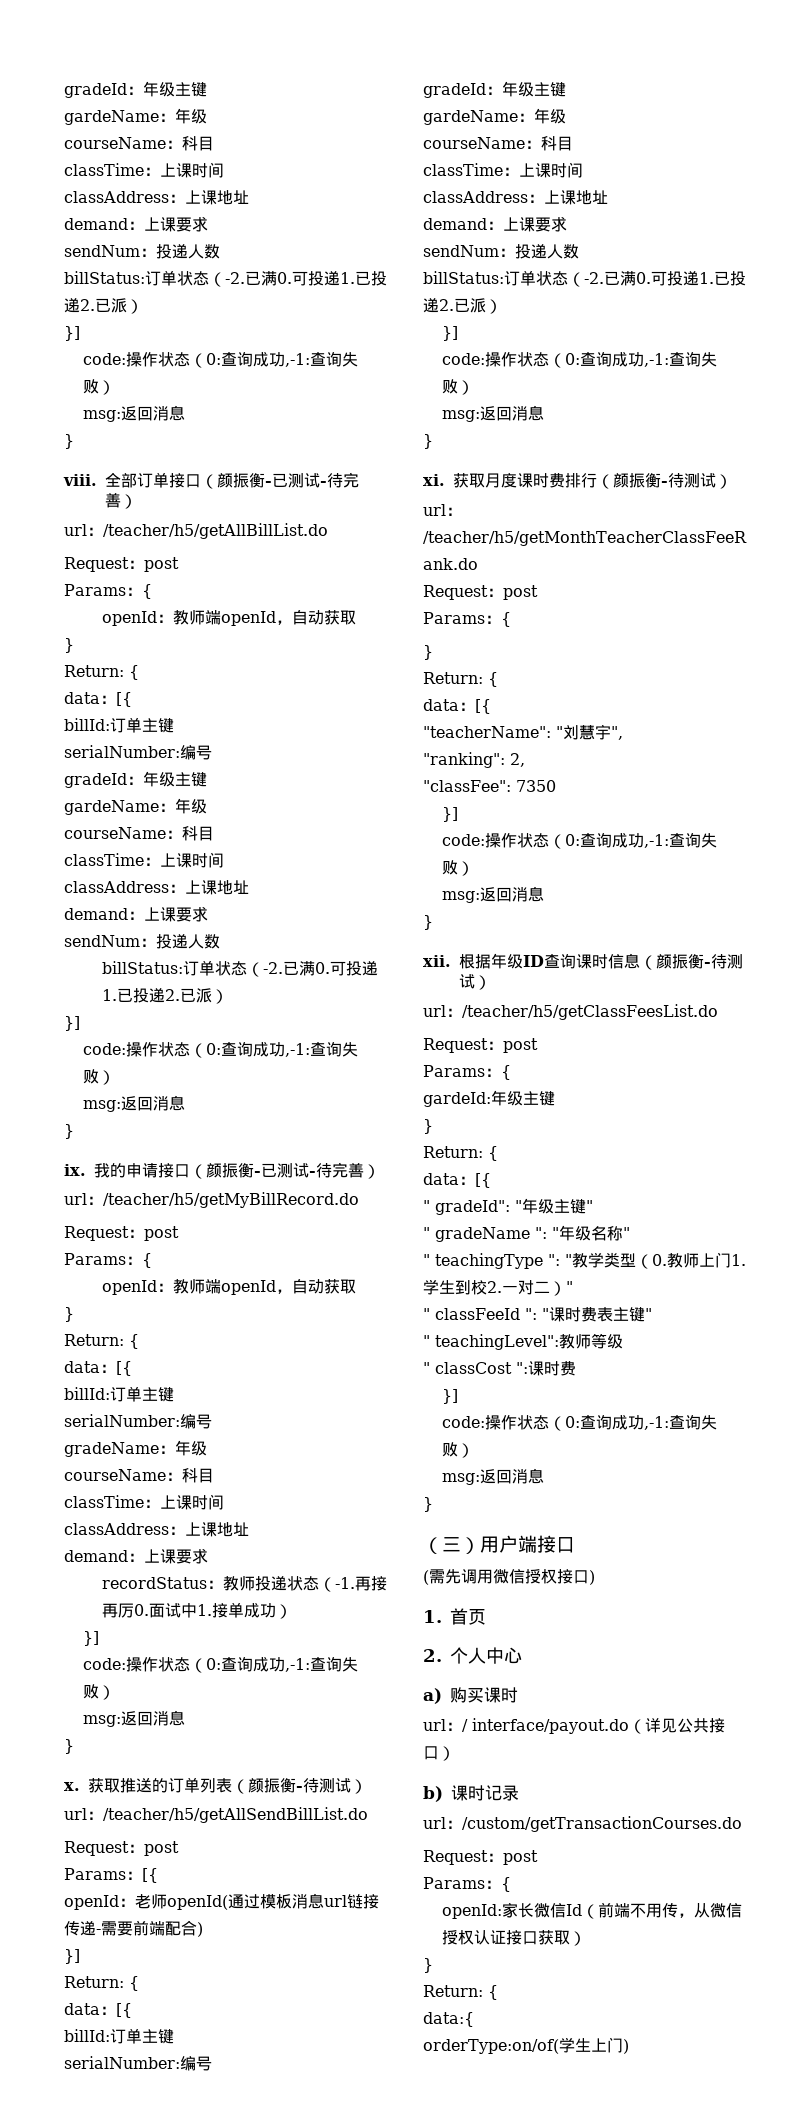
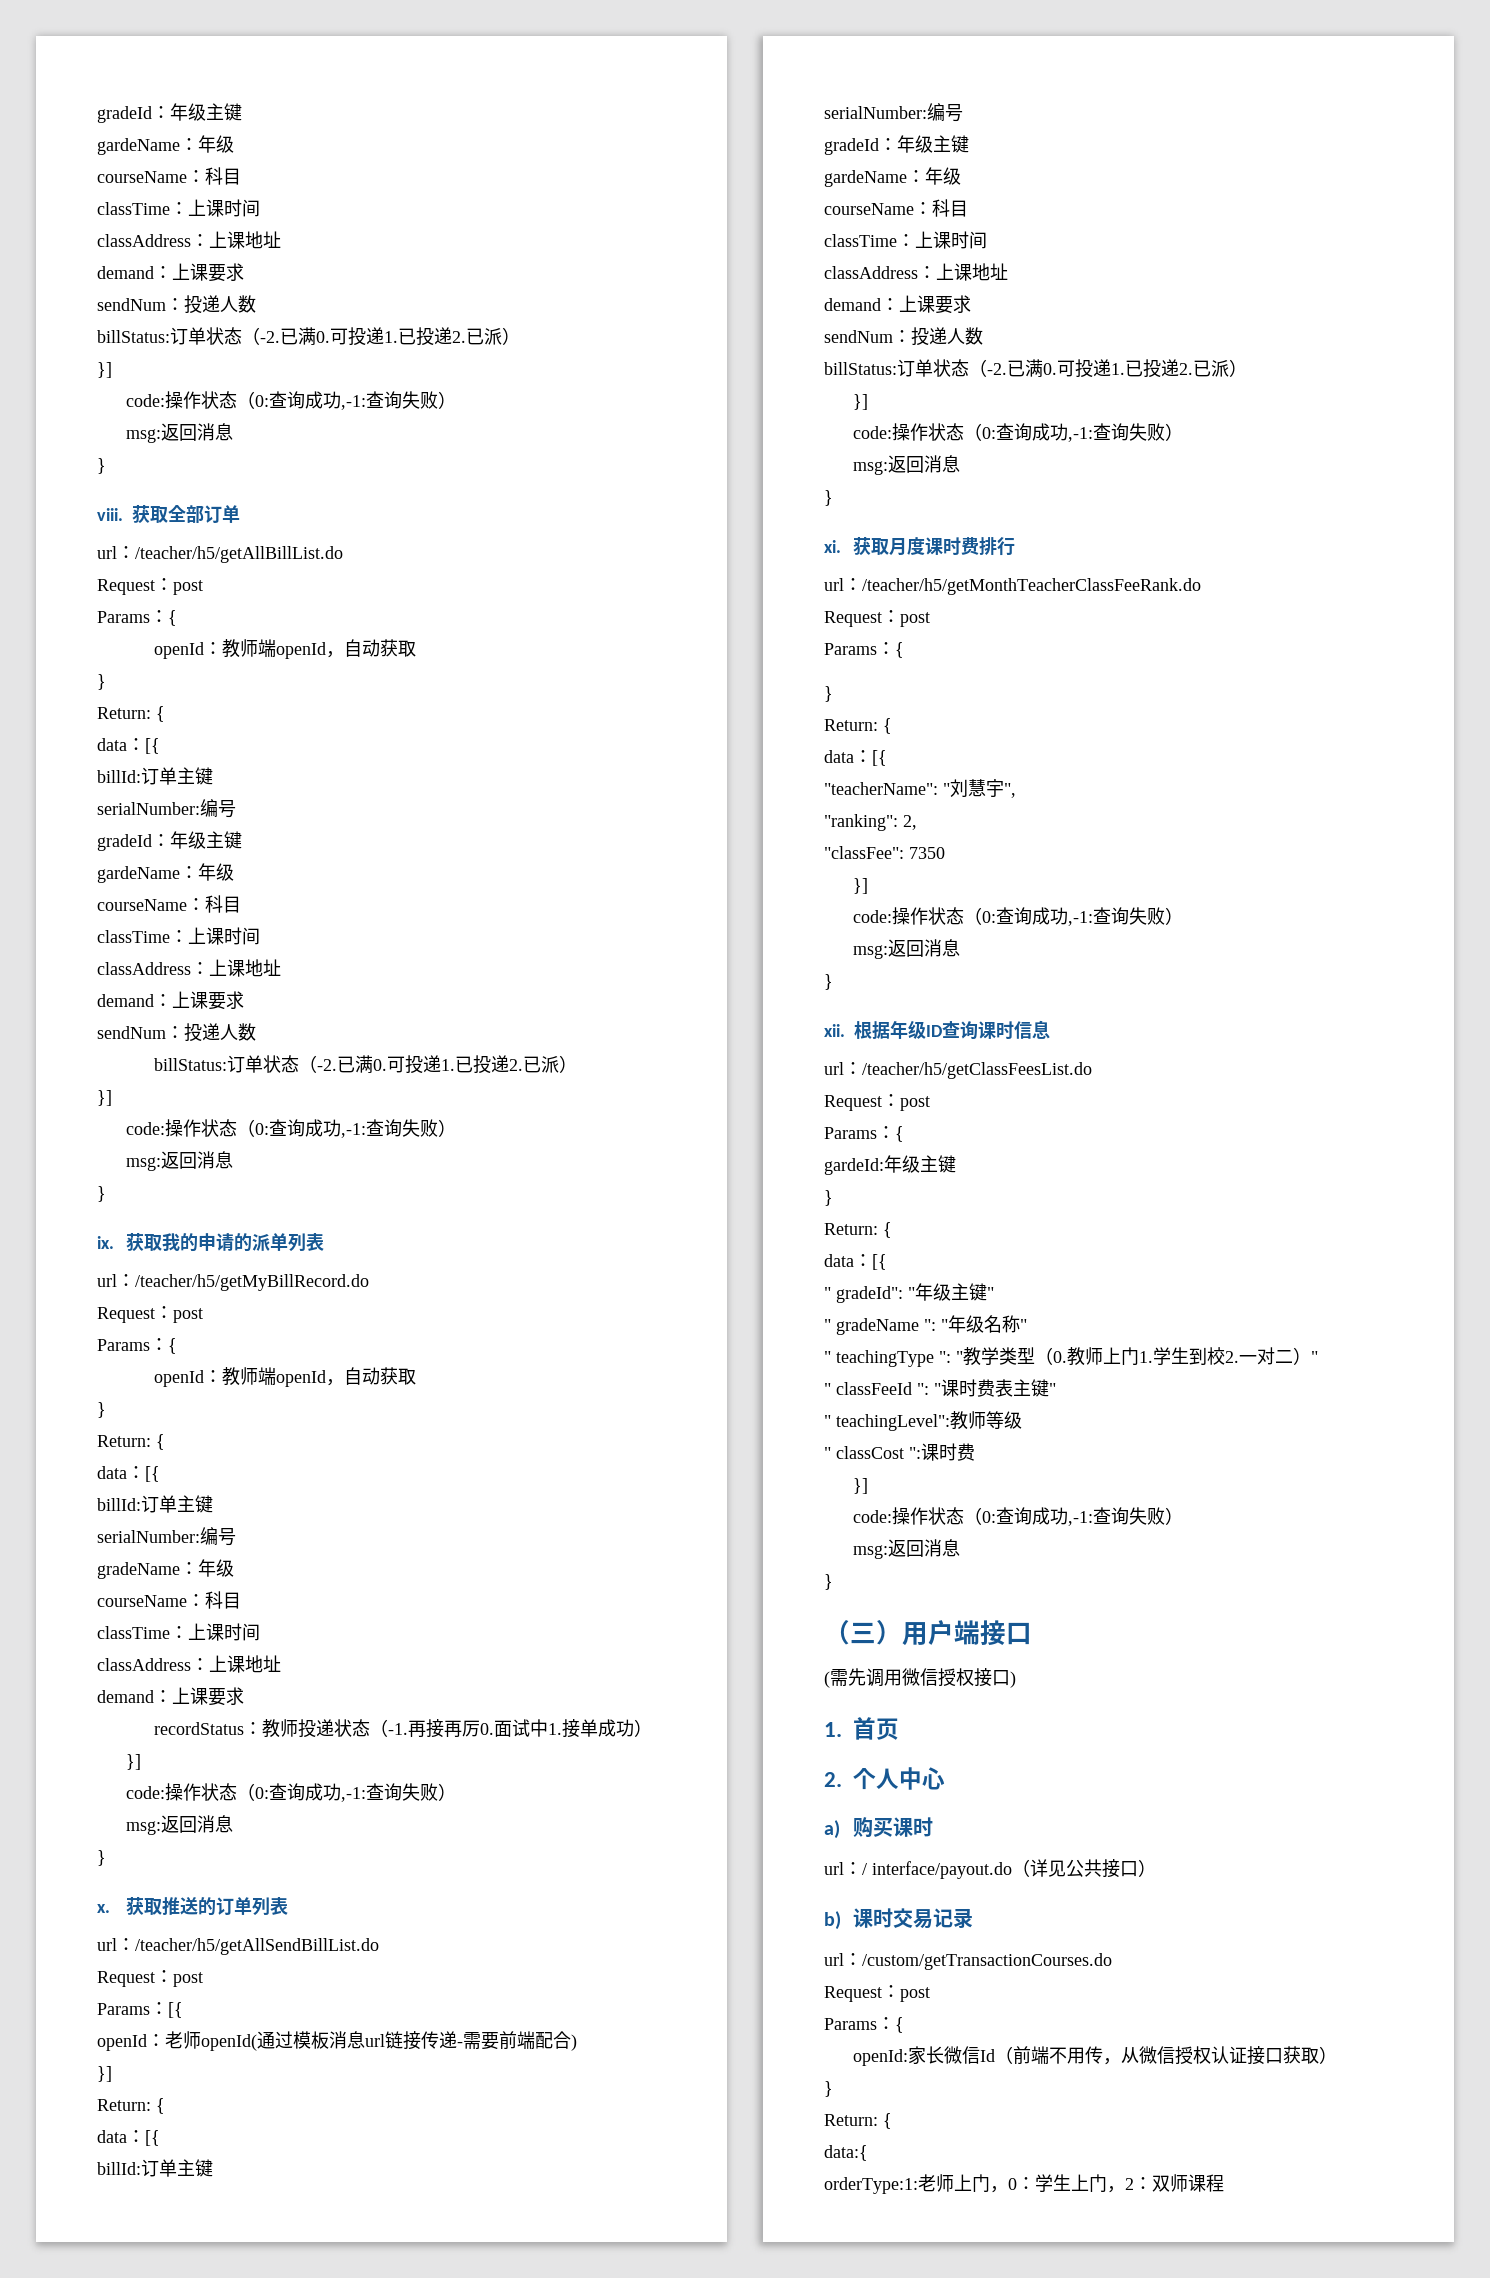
(97, 480) none -> [132,504,168,524] 获取
[169,472,359,489] [105,493,137,509] 接口（颜振衡-已测试-待完善） -> (240, 514) none
(86, 1170) none -> [125,1232,162,1252] 获取
[158,1162,380,1179] 接口（颜振衡-已测试-待完善） -> [233,1233,324,1252] 的派单列表
[232,1778,367,1794] （颜振衡-待测试） -> (288, 1906) none
[597,473,732,489] （颜振衡-待测试） -> (1015, 546) none
[640,954,743,970] [459,974,491,990] （颜振衡-待测试） -> (1050, 1029) none
(485, 1793) none -> [892,1908,933,1929] 交易
[423,2037,629,2054] orderType:on/of(学生上门) -> [824,2174,1224,2194] orderType:1:老师上门，0：学生上门，2：双师课程

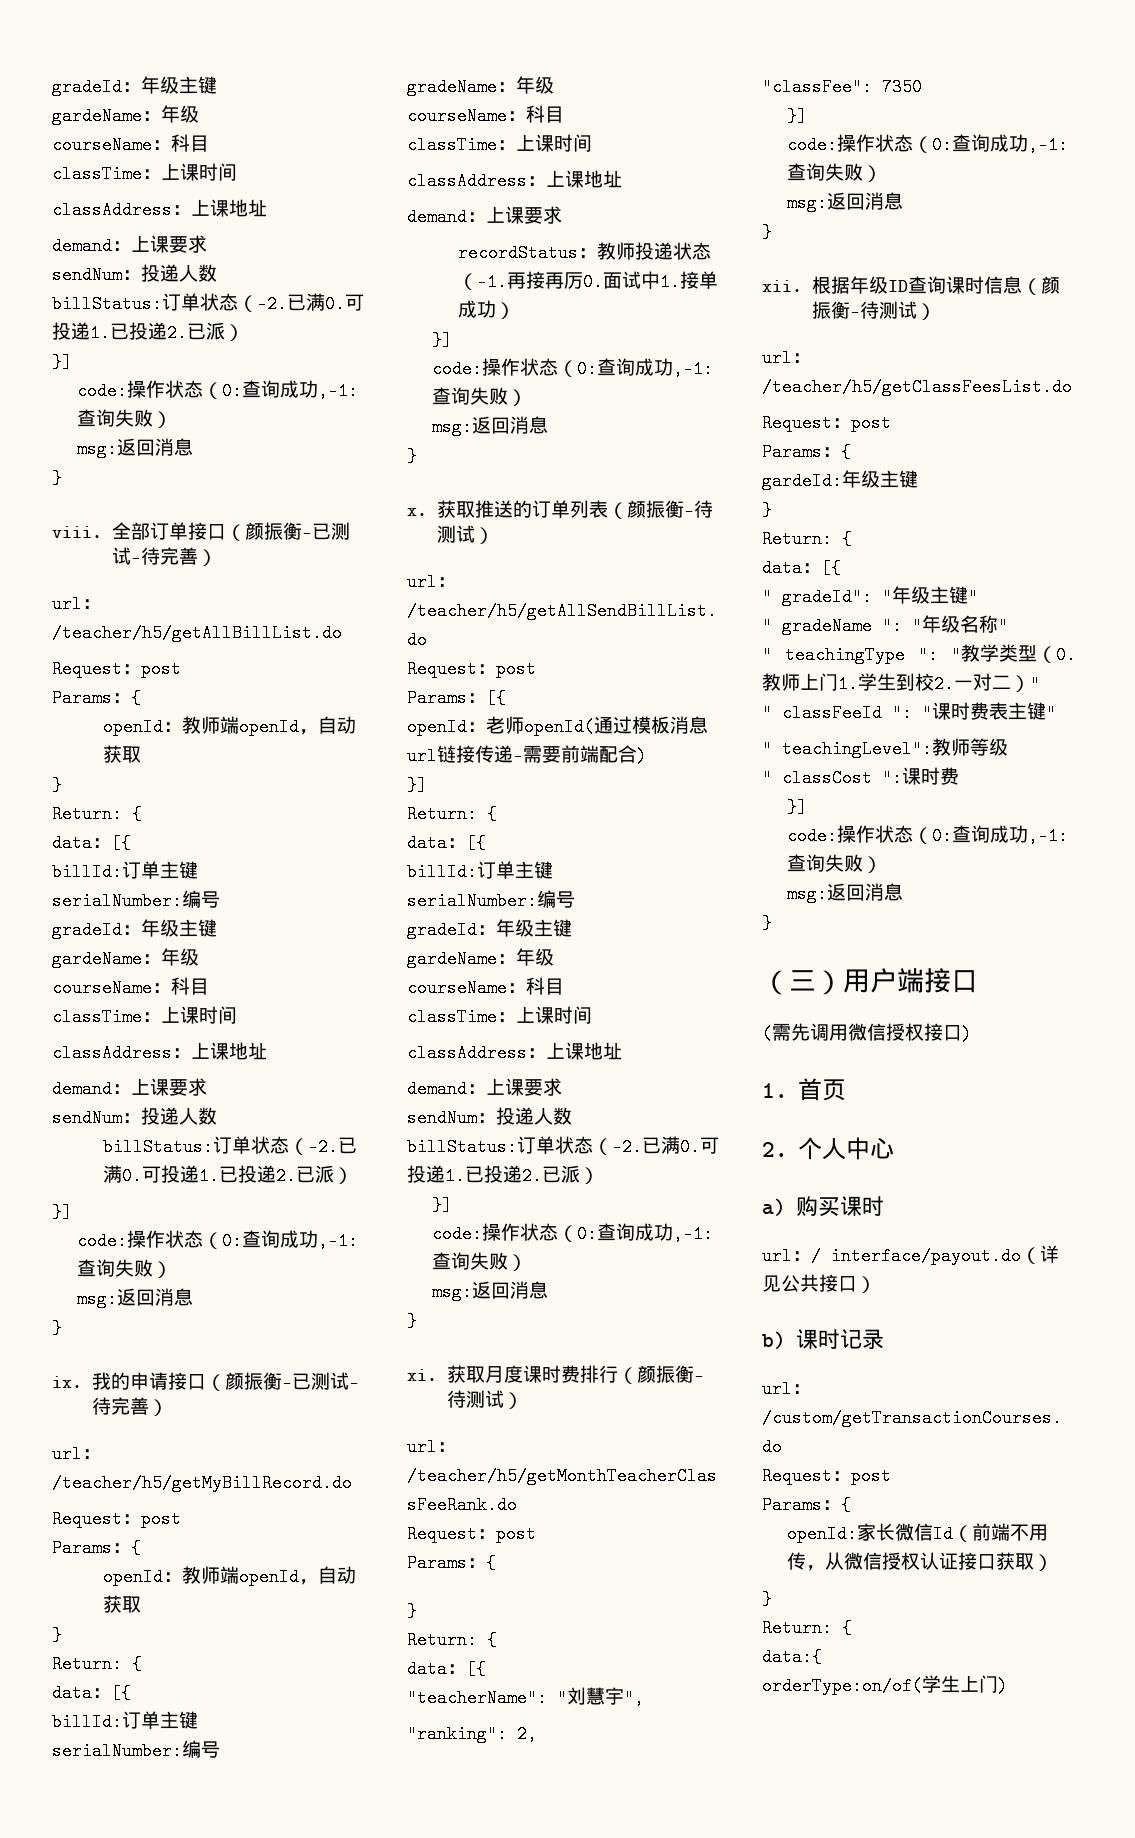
[132,504,168,524] 获取 -> (102, 532) none
(240, 514) none -> [187,522,350,541] [111,547,217,566] 接口（颜振衡-已测试-待完善）
[125,1232,162,1252] 获取 -> (82, 1382) none
[233,1233,324,1252] 的派单列表 -> [167,1372,359,1391] [91,1397,168,1416] 接口（颜振衡-已测试-待完善）
(288, 1906) none -> [607,500,713,519] [436,525,494,544] （颜振衡-待测试）
(1015, 546) none -> [617,1365,704,1384] [446,1390,523,1409] （颜振衡-待测试）
(1050, 1029) none -> [1021,276,1060,295] [811,301,936,320] （颜振衡-待测试）
[892,1908,933,1929] 交易 -> (840, 1339) none
[824,2174,1224,2194] orderType:1:老师上门，0：学生上门，2：双师课程 -> [762,1675,1008,1695] orderType:on/of(学生上门)

